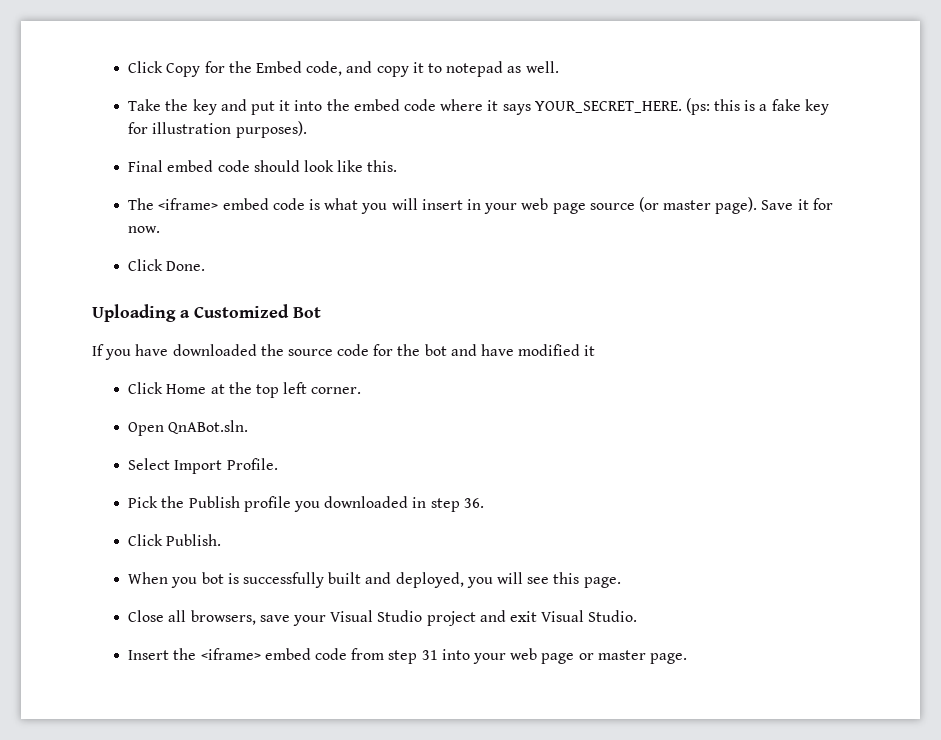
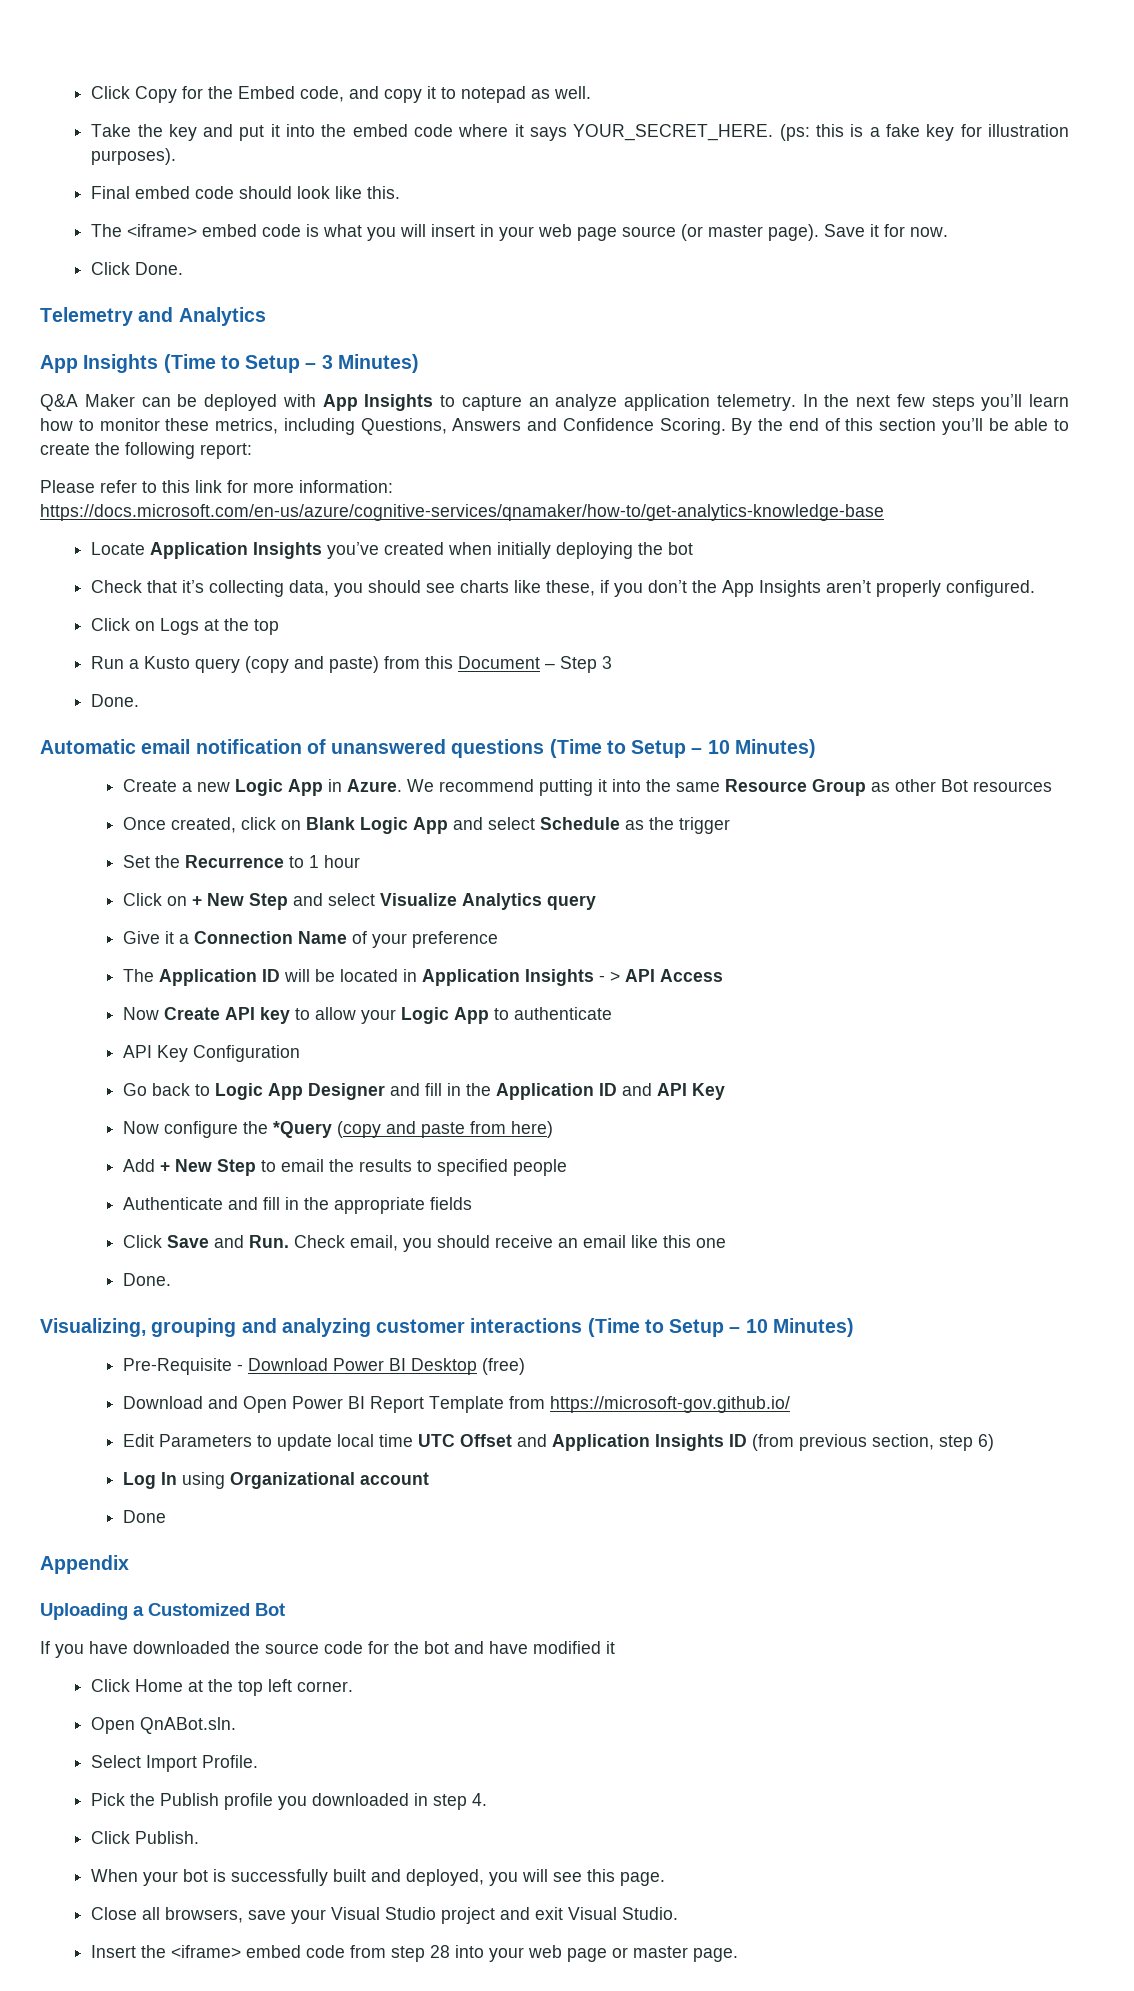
(206, 266) none -> [40,307,266,326] [40,354,419,373] [40,394,1069,411] [40,418,1069,435] [40,442,252,459] [40,480,393,493] [40,504,884,521] [91,542,694,559] [91,580,1036,597] [91,618,280,635] [91,656,613,673] [91,694,140,707] [40,739,816,758] [123,779,1053,796] [123,817,731,834] [123,855,361,868] [123,893,597,910] [123,931,499,948] [123,969,724,986] [123,1007,613,1024] [123,1045,301,1062] [123,1083,726,1100] [123,1121,554,1138] [123,1159,568,1176] [123,1197,473,1214] [123,1235,727,1252] [123,1273,172,1286] [40,1318,854,1337] [123,1358,526,1375] [123,1396,791,1413] [123,1434,995,1451] [123,1472,430,1489] [123,1510,167,1523] [40,1555,129,1574] // Telemetry and Analytics // App Insights (Time to Setup – 3 Minutes) // Q&A Maker can be deployed with App Insights to capture an analyze application telemetry. In the next few steps you’ll learn how to monitor these metrics, including Questions, Answers and Confidence Scoring. By the end of this section you’ll be able to create the following report: // Please refer to this link for more information: https://docs.microsoft.com/en-us/azure/cognitive-services/qnamaker/how-to/get-analytics-knowledge-base // Locate Application Insights you’ve created when initially deploying the bot // Check that it’s collecting data, you should see charts like these, if you don’t the App Insights aren’t properly configured. // Click on Logs at the top // Run a Kusto query (copy and paste) from this Document – Step 3 // Done. // Automatic email notification of unanswered questions (Time to Setup – 10 Minutes) // Create a new Logic App in Azure. We recommend putting it into the same Resource Group as other Bot resources // Once created, click on Blank Logic App and select Schedule as the trigger // Set the Recurrence to 1 hour // Click on + New Step and select Visualize Analytics query // Give it a Connection Name of your preference // The Application ID will be located in Application Insights - > API Access // Now Create API key to allow your Logic App to authenticate // API Key Configuration // Go back to Logic App Designer and fill in the Application ID and API Key // Now configure the *Query (copy and paste from here) // Add + New Step to email the results to specified people // Authenticate and fill in the appropriate fields // Click Save and Run. Check email, you should receive an email like this one // Done. // Visualizing, grouping and analyzing customer interactions (Time to Setup – 10 Minutes) // Pre-Requisite - Download Power BI Desktop (free) // Download and Open Power BI Report Template from https://microsoft-gov.github.io/ // Edit Parameters to update local time UTC Offset and Application Insights ID (from previous section, step 6) // Log In using Organizational account // Done // Appendix
[463,498,484,508] 36. -> [472,1793,488,1806] 4.
[171,577,198,588] you -> [143,1871,179,1886] your
[421,650,438,660] 31 -> [430,1945,451,1958] 28

